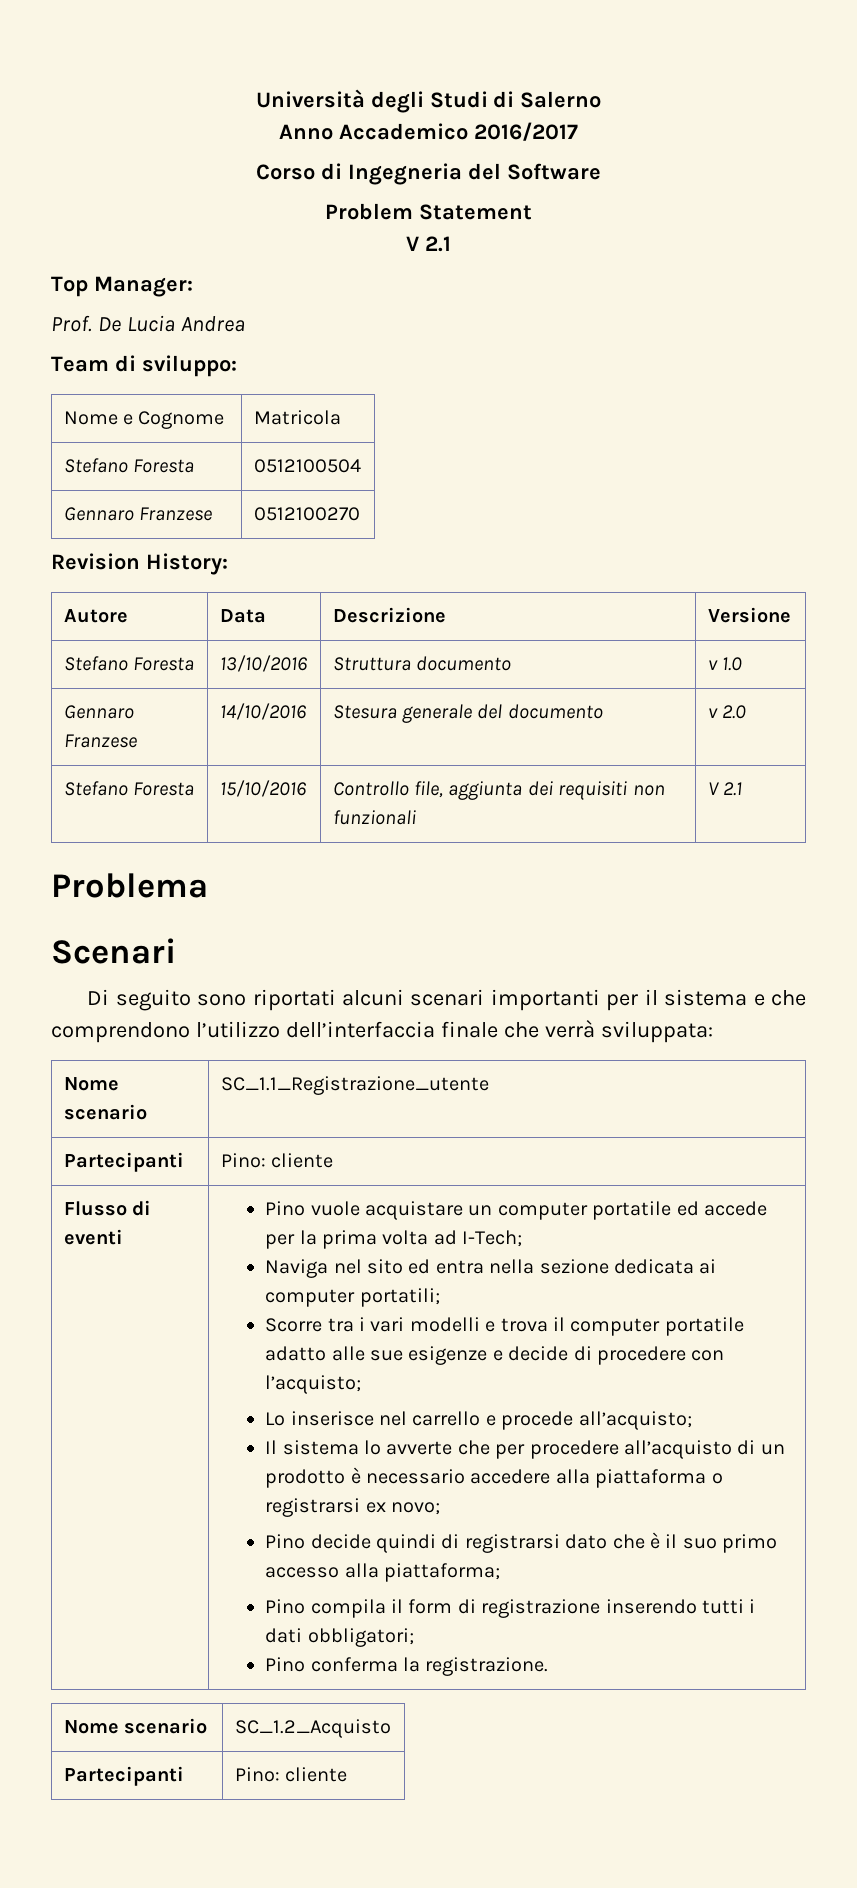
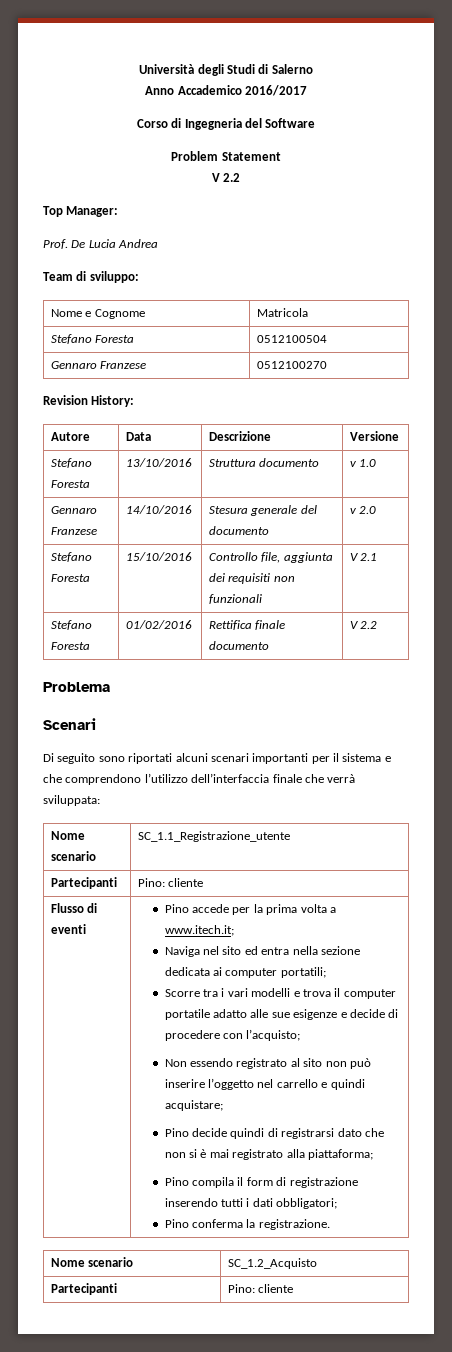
[424,236,451,252] 2.1 -> [223,173,241,182] 2.2
(742, 789) none -> [50,620,92,630] [50,642,90,650] [125,620,192,629] [208,620,286,630] [208,641,269,650] [349,621,378,629] // Stefano Foresta | 01/02/2016 | Rettifica finale documento | V 2.2
[310,1201,699,1220] vuole acquistare un computer portatile ed -> (189, 908) none
[433,1230,523,1247] ad I-Tech; -> [329,907,336,913] [164,925,234,936] a www.itech.it;
[265,1411,692,1430] [265,1440,785,1459] [265,1467,723,1488] [265,1498,440,1517] Lo inserisce nel carrello e procede all’acquisto; // Il sistema lo avverte che per procedere all’acquisto di un prodotto è necessario accedere alla piattaforma o registrarsi ex novo; -> [164,1058,371,1069] [164,1078,365,1090] [164,1100,223,1111] Non essendo registrato al sito non può inserire l’oggetto nel carrello e quindi acquistare;
[649,1532,778,1553] [265,1567,340,1578] è il suo primo accesso -> [164,1149,284,1160] non si è mai registrato

